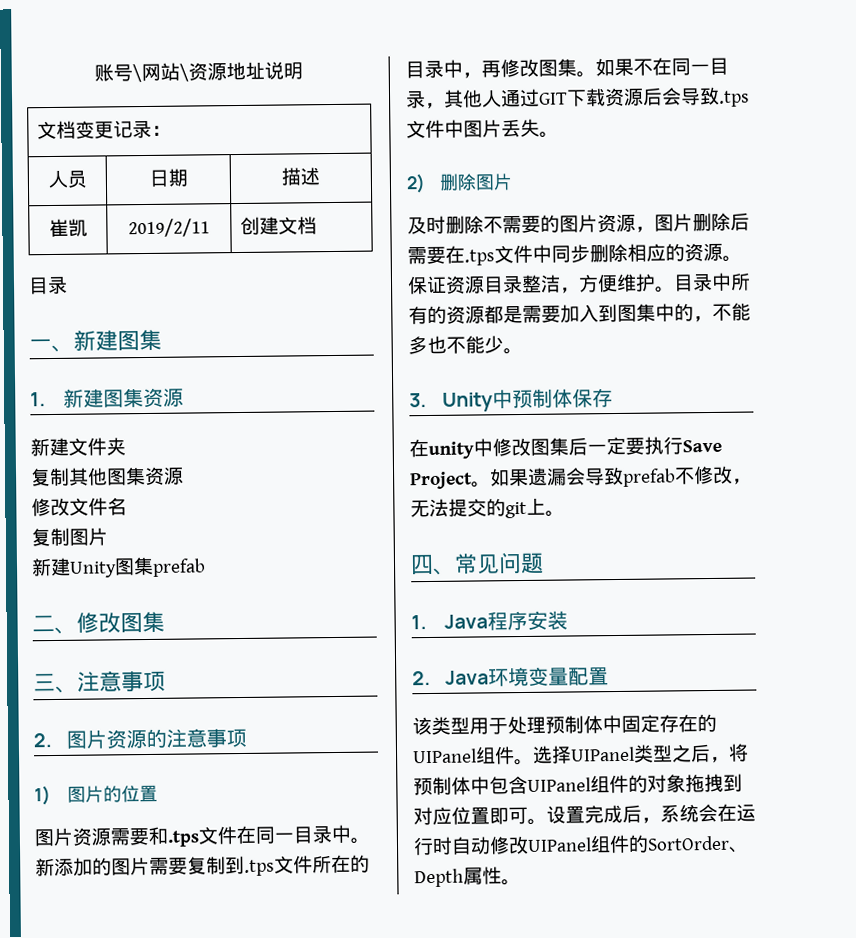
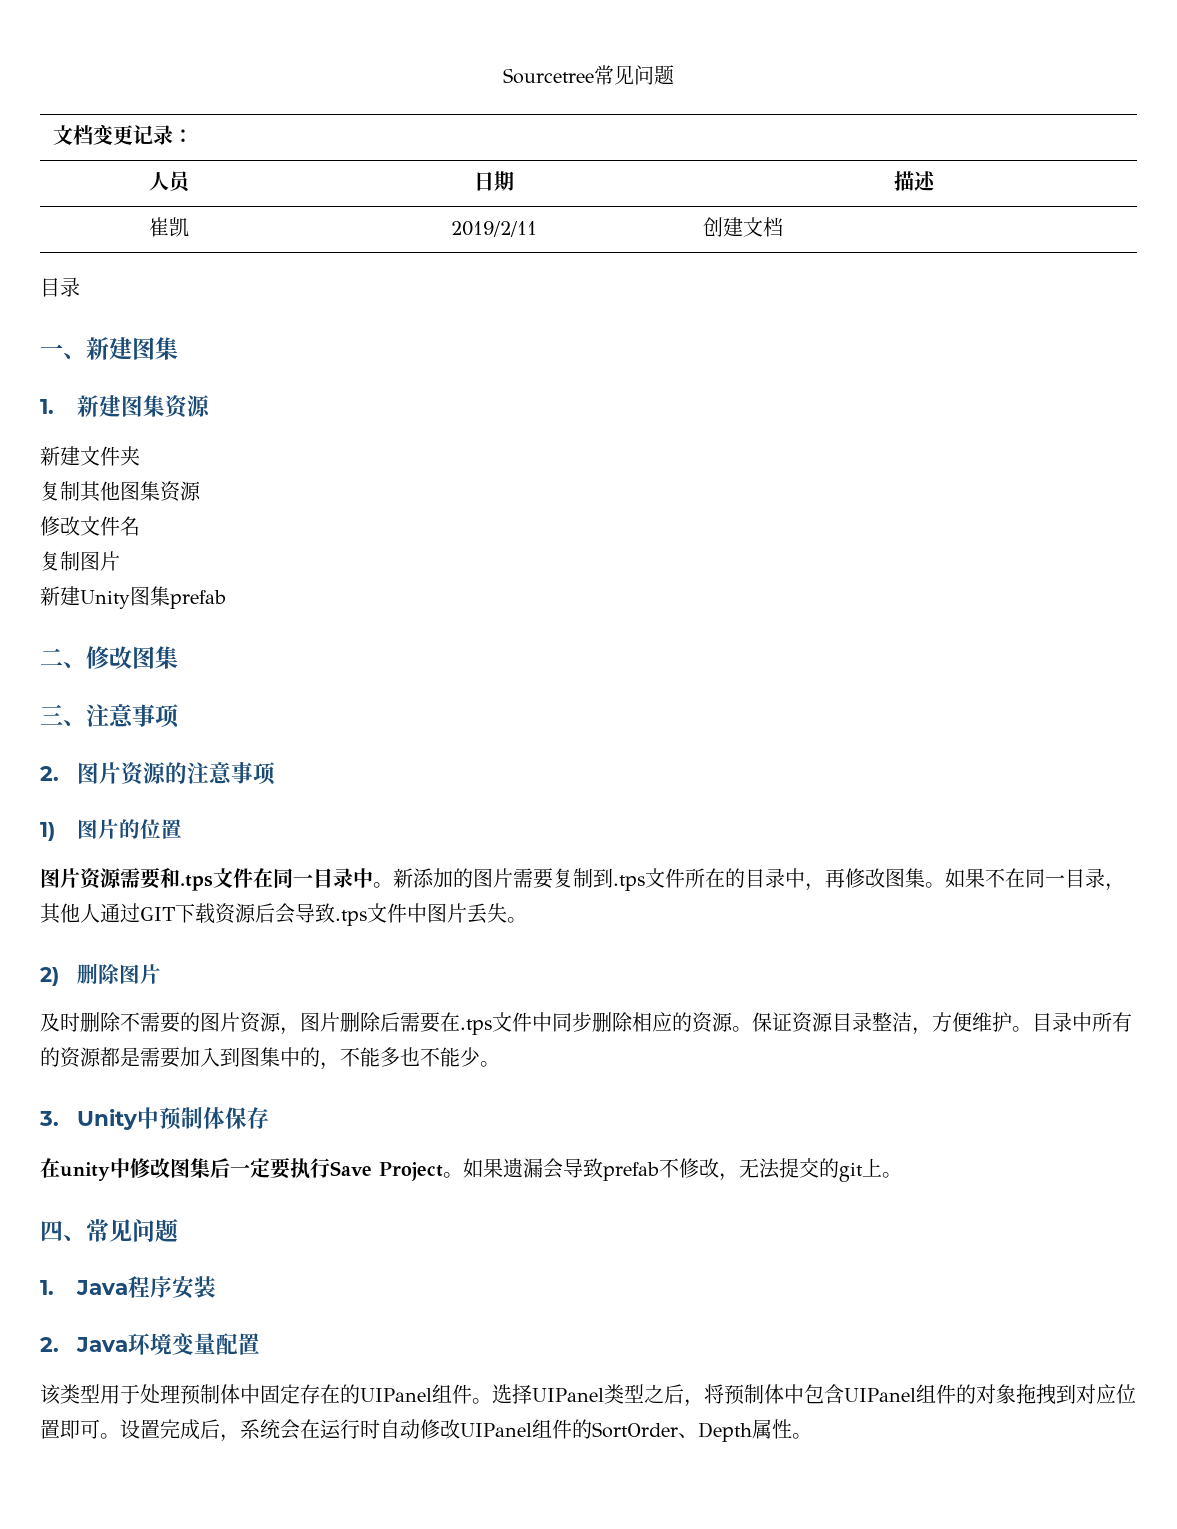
[94,61,303,83] 账号\网站\资源地址说明 -> [503,65,674,85] Sourcetree常见问题

